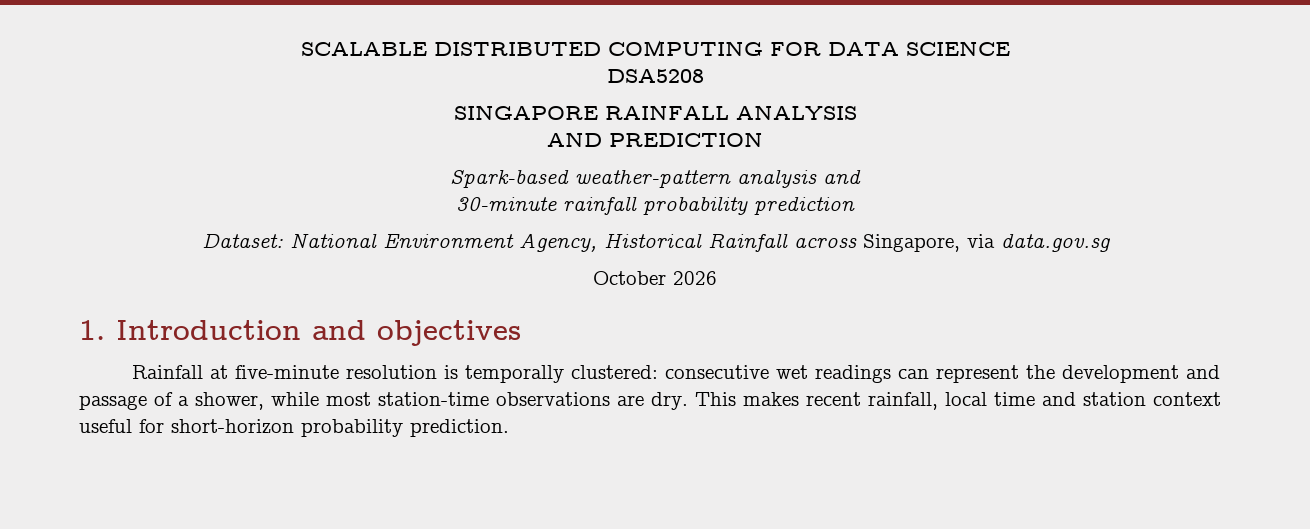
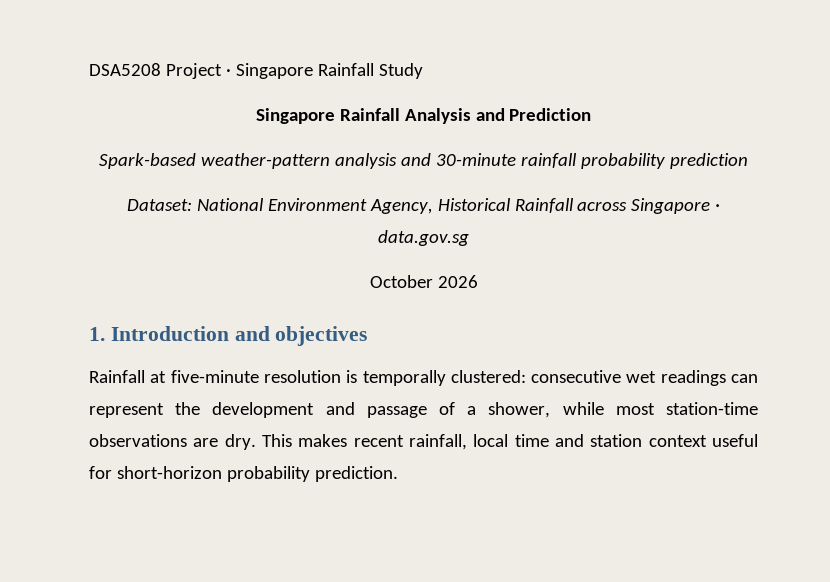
[300,40,1010,56] [606,69,704,83] [453,105,857,120] [547,132,763,147] SCALABLE DISTRIBUTED COMPUTING FOR DATA SCIENCE // DSA5208 // SINGAPORE RAINFALL ANALYSIS // AND PREDICTION -> [89,63,423,79] [255,108,592,124] DSA5208 Project · Singapore Rainfall Study // Singapore Rainfall Analysis and Prediction
(861, 177) // -> (432, 159) none
[862,234,995,252] Singapore, via -> [631,198,721,214] Singapore ·

